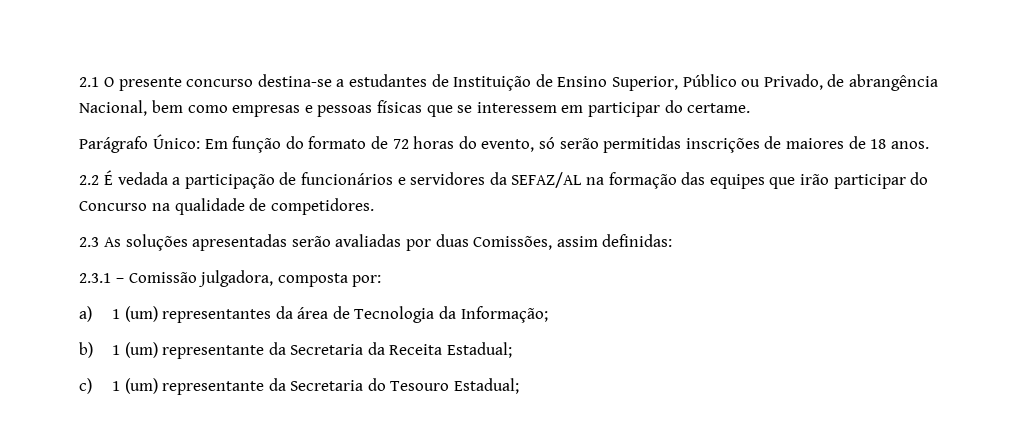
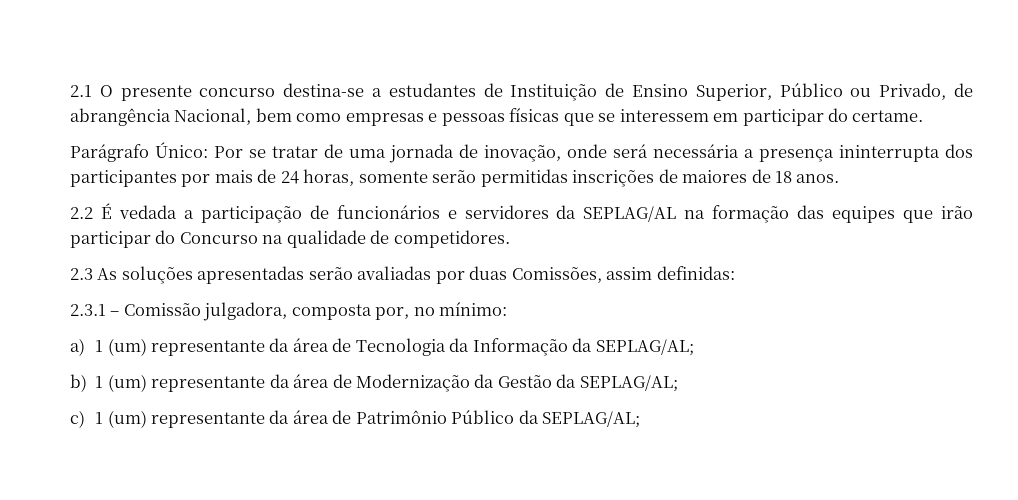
[204,136,555,153] Em função do formato de 72 horas do evento, só -> [214,144,973,163] [70,169,428,187] Por se tratar de uma jornada de inovação, onde será necessária a presença ininterrupta dos participantes por mais de 24 horas, somente
[511,172,583,188] SEFAZ/AL -> [583,206,677,222] SEPLAG/AL
[352,275,382,287] [79,306,548,323] [79,342,513,359] [79,378,520,395] por: // a) 1 (um) representantes da área de Tecnologia da Informação; // b) 1 (um) representante da Secretaria da Receita Estadual; // c) 1 (um) representante da Secretaria do Tesouro Estadual; -> [375,302,508,320] [70,338,694,356] [70,374,678,392] [70,410,641,428] por, no mínimo: // a) 1 (um) representante da área de Tecnologia da Informação da SEPLAG/AL; // b) 1 (um) representante da área de Modernização da Gestão da SEPLAG/AL; // c) 1 (um) representante da área de Patrimônio Público da SEPLAG/AL;

